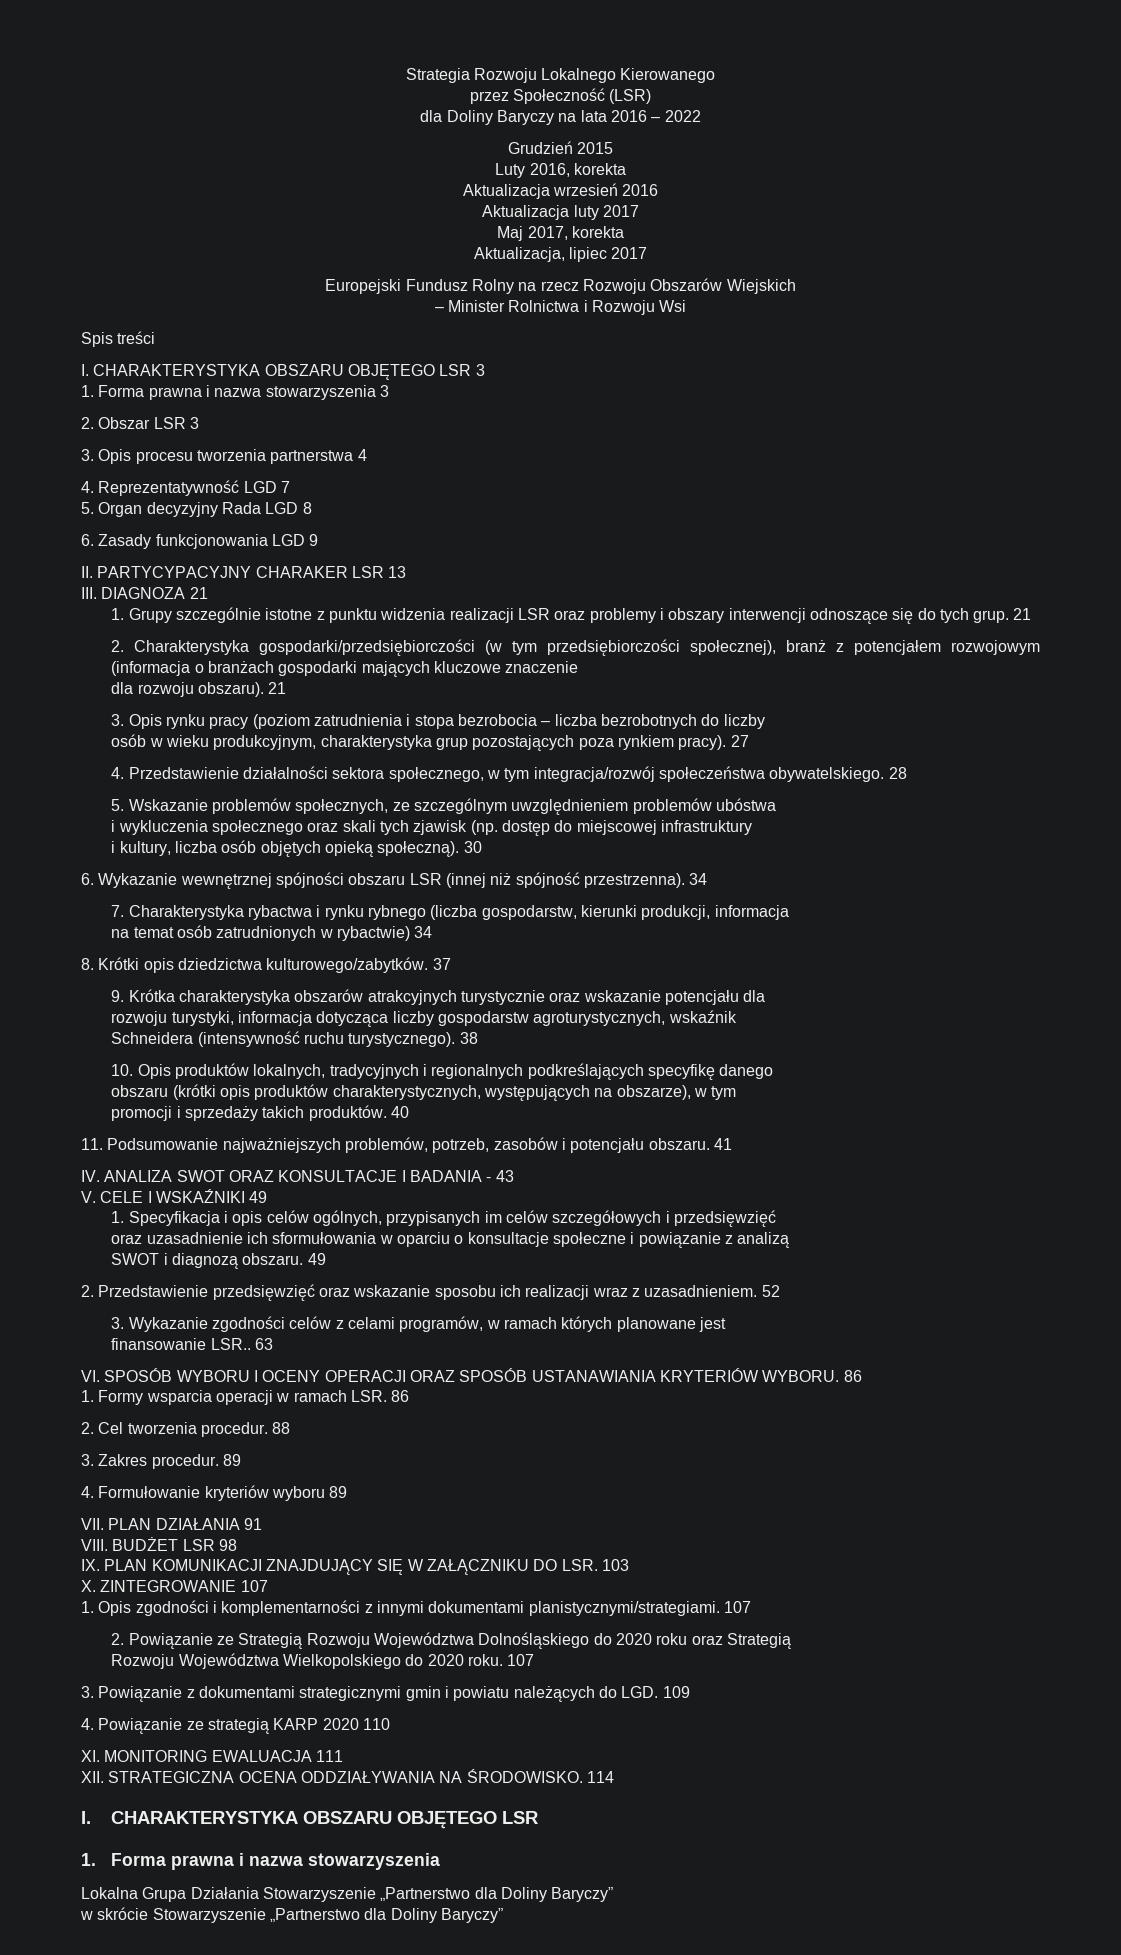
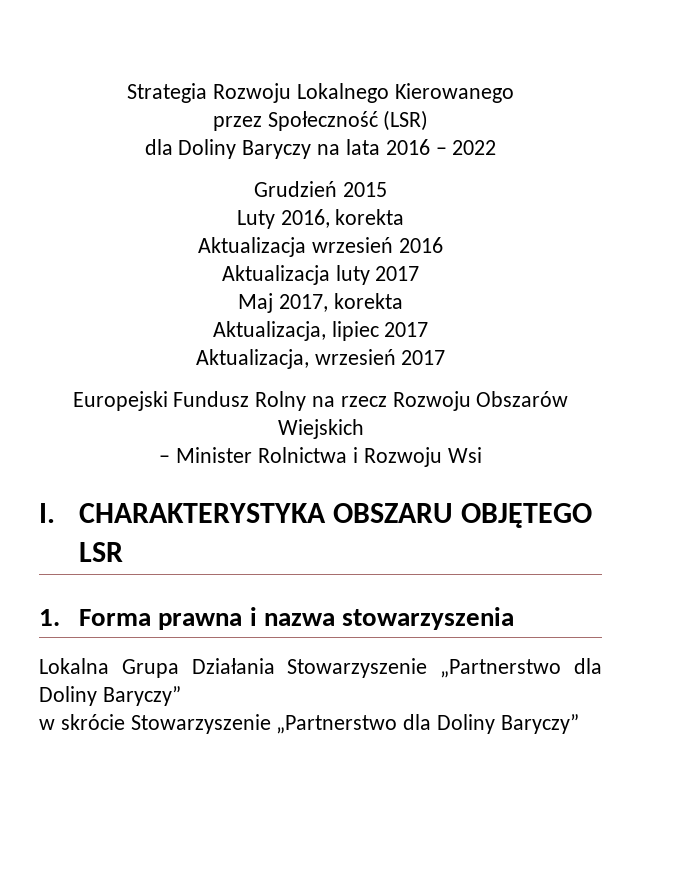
(648, 253) none -> [195,349,446,369] // Aktualizacja, wrzesień 2017
[81,331,156,347] [81,364,485,380] [81,385,389,400] [81,417,199,429] [81,449,367,464] [81,480,290,496] [81,502,312,517] [81,534,319,549] [81,566,407,578] [81,587,208,599] [111,607,1032,624] [111,639,1040,656] [111,661,579,677] [111,682,287,697] [111,714,765,729] [111,734,749,751] [111,766,907,782] [111,798,776,815] [111,820,752,836] [111,840,482,857] [81,872,708,889] [111,905,789,920] [111,925,433,941] [81,957,451,973] [111,989,766,1005] [111,1010,737,1027] [111,1031,478,1047] [111,1063,774,1080] [111,1084,737,1101] [111,1105,409,1121] [81,1137,732,1153] [81,1170,514,1182] [81,1189,268,1203] [111,1210,776,1227] [111,1232,790,1248] [111,1253,326,1269] [81,1284,780,1301] [111,1316,726,1332] [111,1338,274,1350] [81,1368,862,1382] [81,1390,410,1405] [81,1422,291,1437] [81,1454,241,1469] [81,1485,348,1501] [81,1518,262,1530] [81,1537,237,1551] [81,1559,629,1575] [81,1580,268,1592] [81,1600,751,1616] [111,1632,791,1649] [111,1653,535,1669] [81,1686,690,1702] [81,1718,390,1734] [81,1750,343,1762] [81,1769,614,1783] // Spis treści // I. CHARAKTERYSTYKA OBSZARU OBJĘTEGO LSR 3 // 1. Forma prawna i nazwa stowarzyszenia 3 // 2. Obszar LSR 3 // 3. Opis procesu tworzenia partnerstwa 4 // 4. Reprezentatywność LGD 7 // 5. Organ decyzyjny Rada LGD 8 // 6. Zasady funkcjonowania LGD 9 // II. PARTYCYPACYJNY CHARAKER LSR 13 // III. DIAGNOZA 21 // 1. Grupy szczególnie istotne z punktu widzenia realizacji LSR oraz problemy i obszary interwencji odnoszące się do tych grup. 21 // 2. Charakterystyka gospodarki/przedsiębiorczości (w tym przedsiębiorczości społecznej), branż z potencjałem rozwojowym (informacja o branżach gospodarki mających kluczowe znaczenie // dla rozwoju obszaru). 21 // 3. Opis rynku pracy (poziom zatrudnienia i stopa bezrobocia – liczba bezrobotnych do liczby // osób w wieku produkcyjnym, charakterystyka grup pozostających poza rynkiem pracy). 27 // 4. Przedstawienie działalności sektora społecznego, w tym integracja/rozwój społeczeństwa obywatelskiego. 28 // 5. Wskazanie problemów społecznych, ze szczególnym uwzględnieniem problemów ubóstwa // i wykluczenia społecznego oraz skali tych zjawisk (np. dostęp do miejscowej infrastruktury // i kultury, liczba osób objętych opieką społeczną). 30 // 6. Wykazanie wewnętrznej spójności obszaru LSR (innej niż spójność przestrzenna). 34 // 7. Charakterystyka rybactwa i rynku rybnego (liczba gospodarstw, kierunki produkcji, informacja // na temat osób zatrudnionych w rybactwie) 34 // 8. Krótki opis dziedzictwa kulturowego/zabytków. 37 // 9. Krótka charakterystyka obszarów atrakcyjnych turystycznie oraz wskazanie potencjału dla // rozwoju turystyki, informacja dotycząca liczby gospodarstw agroturystycznych, wskaźnik // Schneidera (intensywność ruchu turystycznego). 38 // 10. Opis produktów lokalnych, tradycyjnych i regionalnych podkreślających specyfikę danego // obszaru (krótki opis produktów charakterystycznych, występujących na obszarze), w tym // promocji i sprzedaży takich produktów. 40 // 11. Podsumowanie najważniejszych problemów, potrzeb, zasobów i potencjału obszaru. 41 // IV. ANALIZA SWOT ORAZ KONSULTACJE I BADANIA - 43 // V. CELE I WSKAŹNIKI 49 // 1. Specyfikacja i opis celów ogólnych, przypisanych im celów szczegółowych i przedsięwzięć // oraz uzasadnienie ich sformułowania w oparciu o konsultacje społeczne i powiązanie z analizą // SWOT i diagnozą obszaru. 49 // 2. Przedstawienie przedsięwzięć oraz wskazanie sposobu ich realizacji wraz z uzasadnieniem. 52 // 3. Wykazanie zgodności celów z celami programów, w ramach których planowane jest // finansowanie LSR.. 63 // VI. SPOSÓB WYBORU I OCENY OPERACJI ORAZ SPOSÓB USTANAWIANIA KRYTERIÓW WYBORU. 86 // 1. Formy wsparcia operacji w ramach LSR. 86 // 2. Cel tworzenia procedur. 88 // 3. Zakres procedur. 89 // 4. Formułowanie kryteriów wyboru 89 // VII. PLAN DZIAŁANIA 91 // VIII. BUDŻET LSR 98 // IX. PLAN KOMUNIKACJI ZNAJDUJĄCY SIĘ W ZAŁĄCZNIKU DO LSR. 103 // X. ZINTEGROWANIE 107 // 1. Opis zgodności i komplementarności z innymi dokumentami planistycznymi/strategiami. 107 // 2. Powiązanie ze Strategią Rozwoju Województwa Dolnośląskiego do 2020 roku oraz Strategią // Rozwoju Województwa Wielkopolskiego do 2020 roku. 107 // 3. Powiązanie z dokumentami strategicznymi gmin i powiatu należących do LGD. 109 // 4. Powiązanie ze strategią KARP 2020 110 // XI. MONITORING EWALUACJA 111 // XII. STRATEGICZNA OCENA ODDZIAŁYWANIA NA ŚRODOWISKO. 114 -> (482, 455) none

